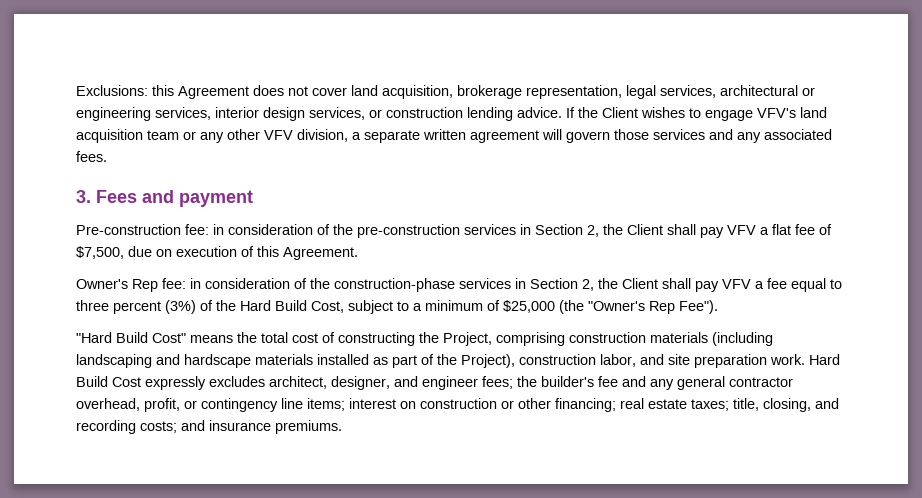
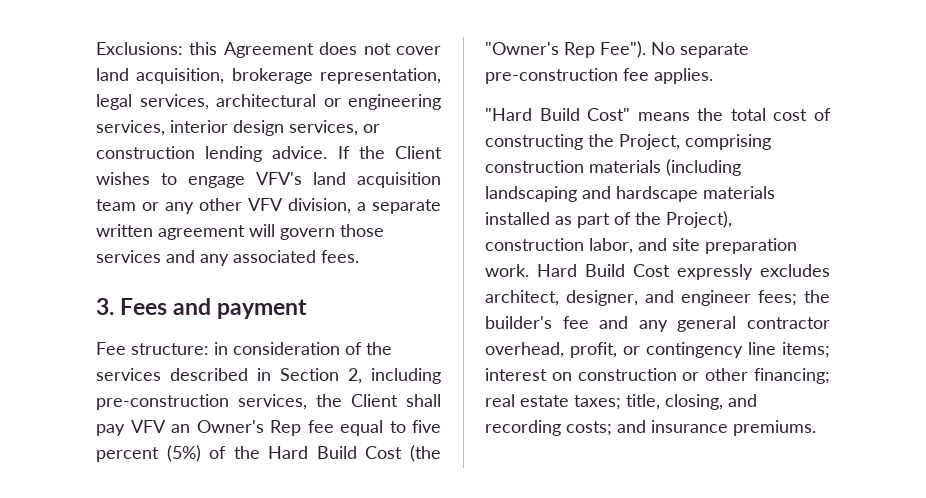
[76,224,832,238] [76,246,358,260] [76,278,842,292] [76,300,555,314] Pre-construction fee: in consideration of the pre-construction services in Section 2, the Client shall pay VFV a flat fee of $7,500, due on execution of this Agreement. // Owner's Rep fee: in consideration of the construction-phase services in Section 2, the Client shall pay VFV a fee equal to three percent (3%) of the Hard Build Cost, subject to a minimum of $25,000 -> [96,342,392,355] [96,368,441,384] [96,394,441,410] [96,420,441,436] [96,445,403,462] Fee structure: in consideration of the services described in Section 2, including pre-construction services, the Client shall pay VFV an Owner's Rep fee equal to five percent (5%) of the Hard Build Cost
(718, 307) none -> [651,42,749,58] [485,68,713,84] No separate pre-construction fee applies.

